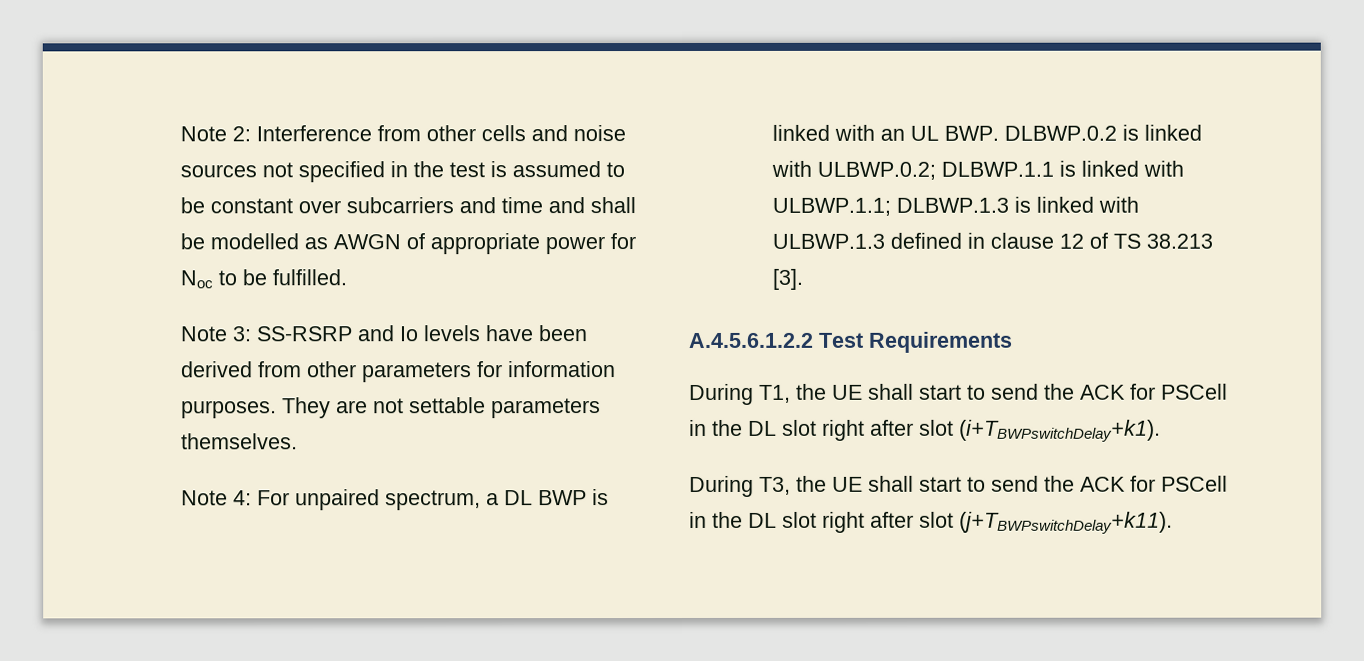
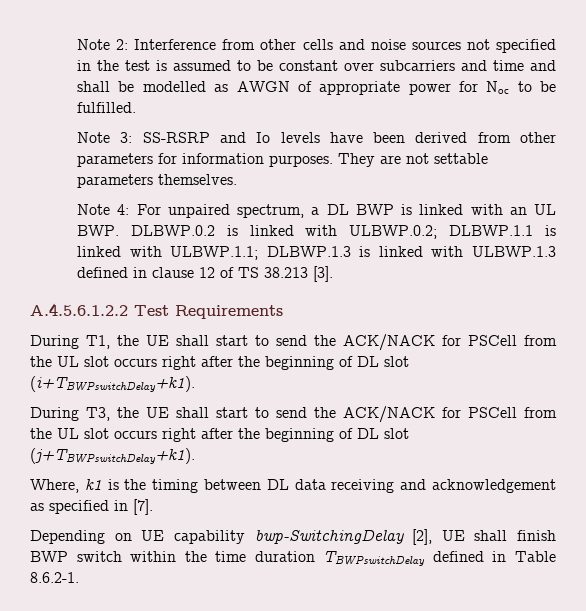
[1080,383,1228,400] [689,419,914,441] ACK for PSCell in the DL slot right after -> [343,334,557,351] [30,356,379,370] ACK/NACK for PSCell from the UL slot occurs right after the beginning of DL
[1080,475,1228,492] [689,511,1173,534] ACK for PSCell in the DL slot right after slot (j+TBWPswitchDelay+k11). -> [343,406,557,423] [30,428,409,442] [30,448,195,464] [30,479,556,493] [30,499,153,515] [30,529,556,545] [30,551,556,566] [30,572,79,583] ACK/NACK for PSCell from the UL slot occurs right after the beginning of DL slot (j+TBWPswitchDelay+k1). // Where, k1 is the timing between DL data receiving and acknowledgement as specified in [7]. // Depending on UE capability bwp-SwitchingDelay [2], UE shall finish BWP switch within the time duration TBWPswitchDelay defined in Table 8.6.2-1.

